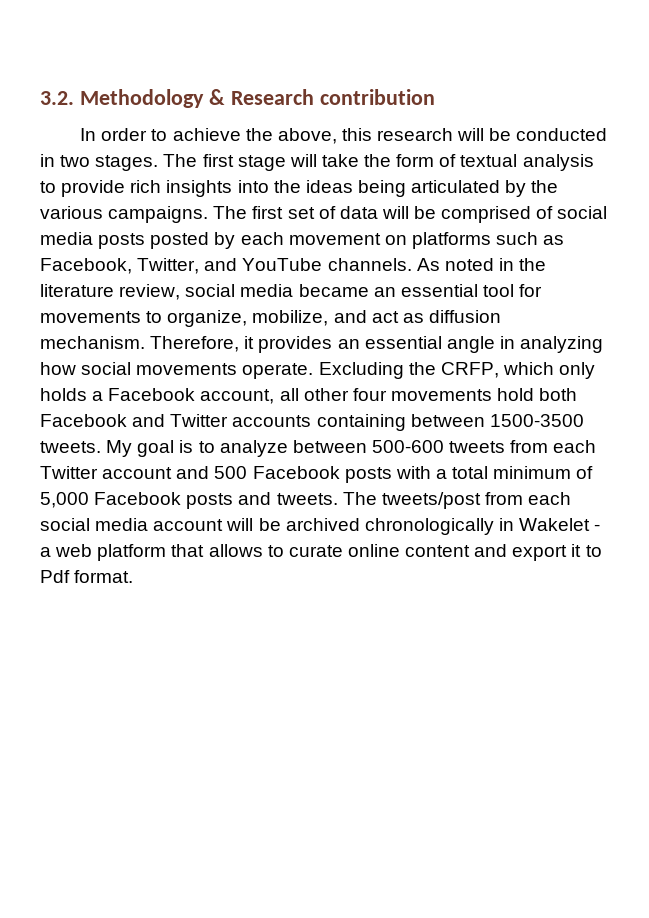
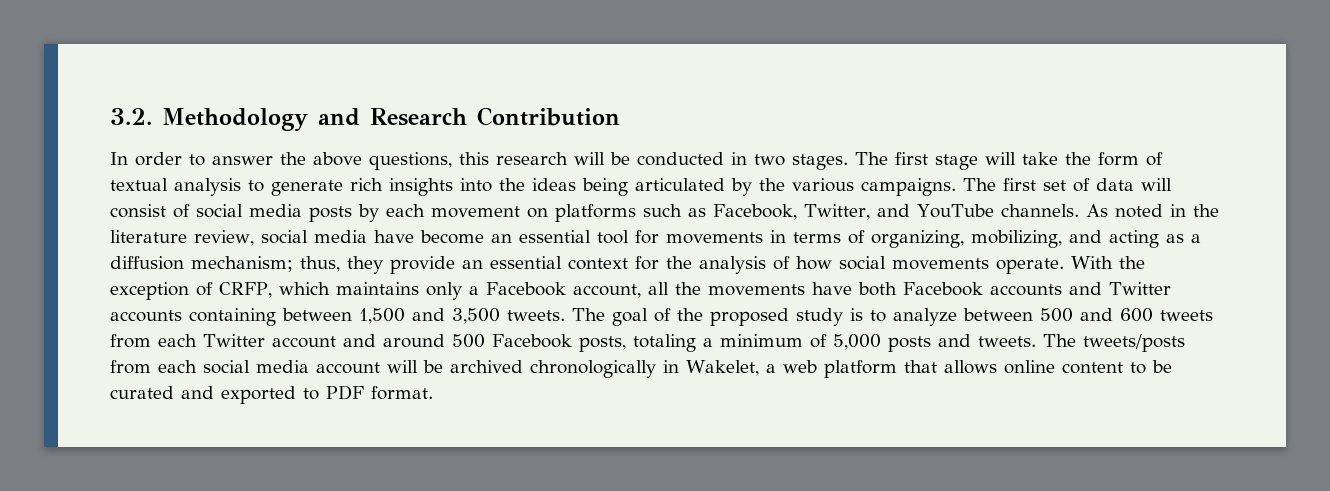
[208,89,435,105] & Research contribution -> [318,107,620,126] and Research Contribution
[172,128,337,144] achieve the above, -> [212,152,452,170] answer the above questions,
[61,180,126,197] provide -> [271,180,343,196] generate
[414,206,532,223] be comprised -> [110,204,166,218] consist
[150,232,210,249] posted -> (352, 214) none
[298,284,369,297] became -> [373,230,484,244] have become
[146,310,501,327] [40,336,604,353] [40,362,596,379] [40,388,535,404] to organize, mobilize, and act as diffusion mechanism. Therefore, it provides an essential angle in analyzing how social movements operate. Excluding the CRFP, which only holds a Facebook account, all other four movements hold -> [769,230,1201,248] [110,256,1145,274] [110,282,852,300] in terms of organizing, mobilizing, and acting as a diffusion mechanism; thus, they provide an essential context for the analysis of how social movements operate. With the exception of CRFP, which maintains only a Facebook account, all the movements have
(127, 420) none -> [989,284,1062,296] accounts
[489,414,584,427] [40,440,175,457] 1500-3500 tweets. My goal -> [359,308,843,326] 1,500 and 3,500 tweets. The goal of the proposed study
[371,440,444,453] 500-600 -> [1040,308,1153,322] 500 and 600
(210, 472) none -> [382,334,445,348] around
[344,466,489,483] posts with a total -> [578,334,713,352] posts, totaling a
[94,492,182,505] Facebook -> (881, 342) none
[381,492,481,509] tweets/post -> [1082,334,1185,352] tweets/posts
[519,518,601,531] Wakelet - -> [686,360,759,376] Wakelet,
[267,544,602,561] [40,570,70,583] to curate online content and export it to Pdf -> [1003,360,1172,374] [110,385,364,404] online content to be curated and exported to PDF

